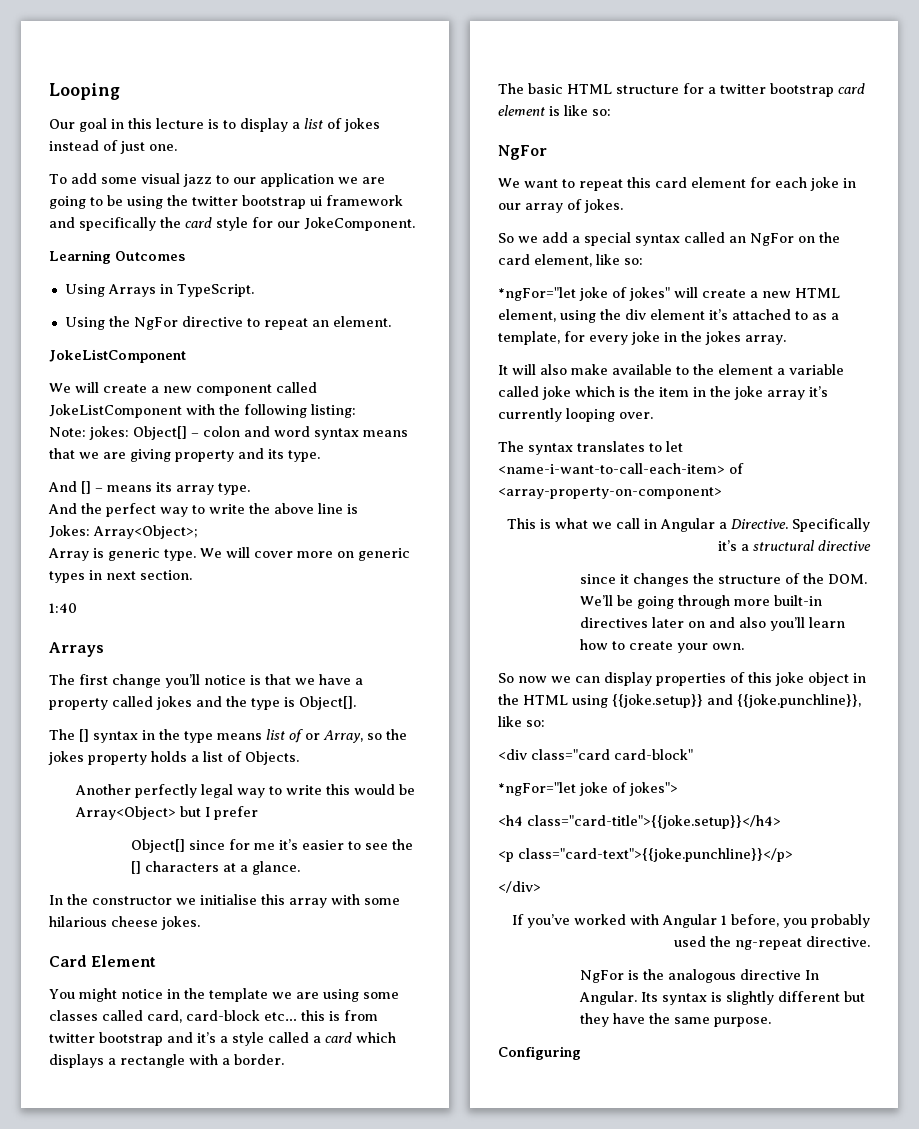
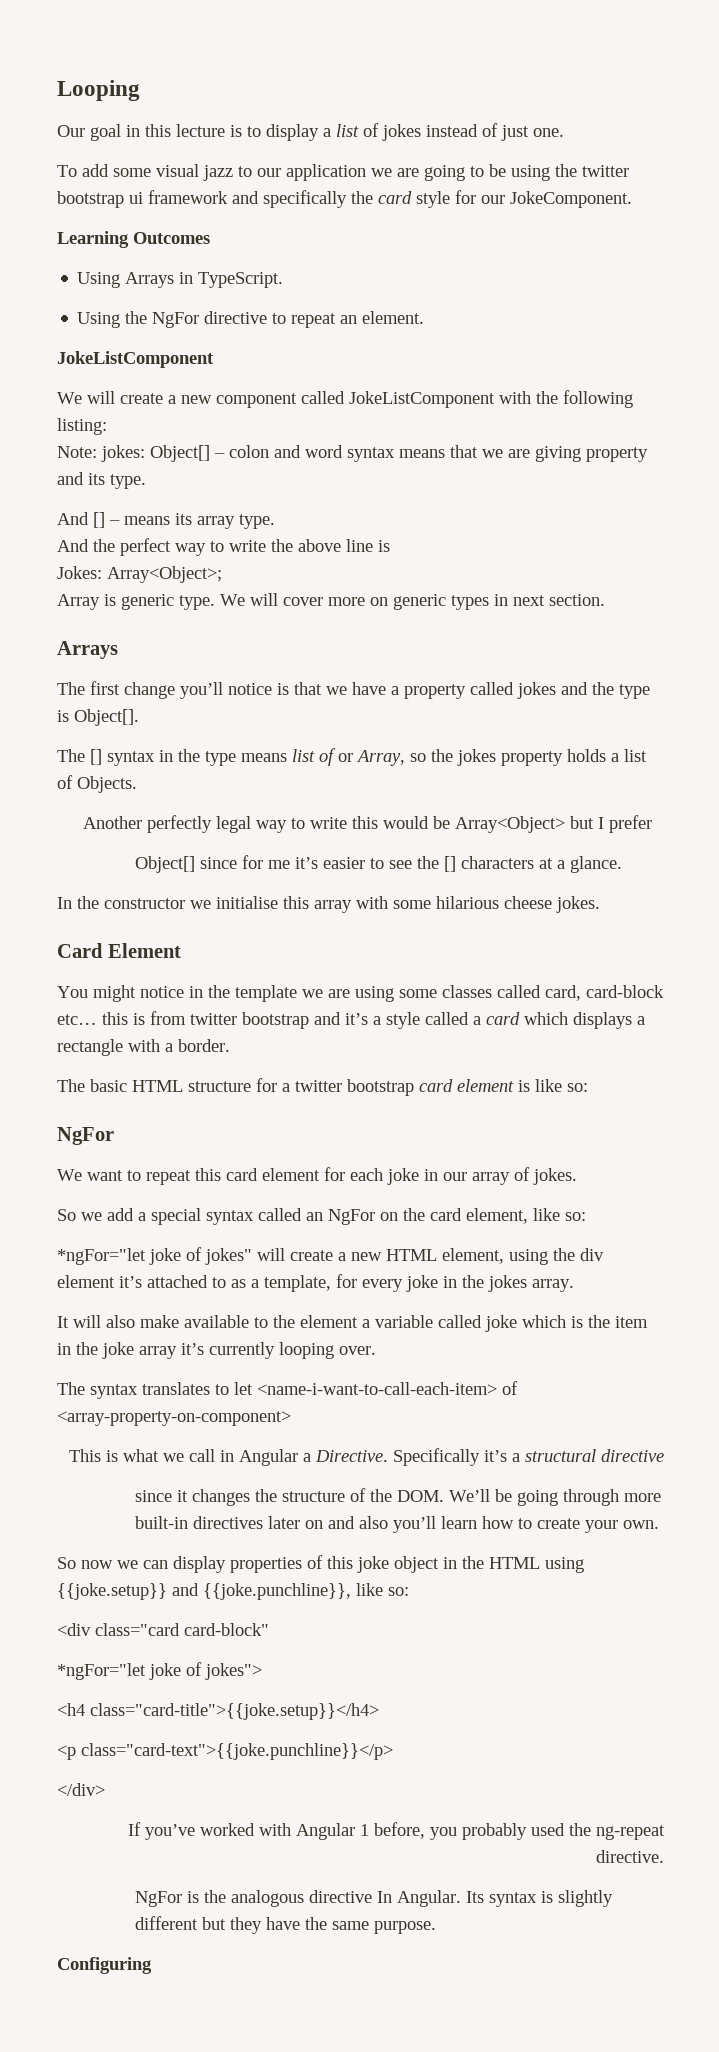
[49,603,77,613] // 1:40 -> (605, 600) none

